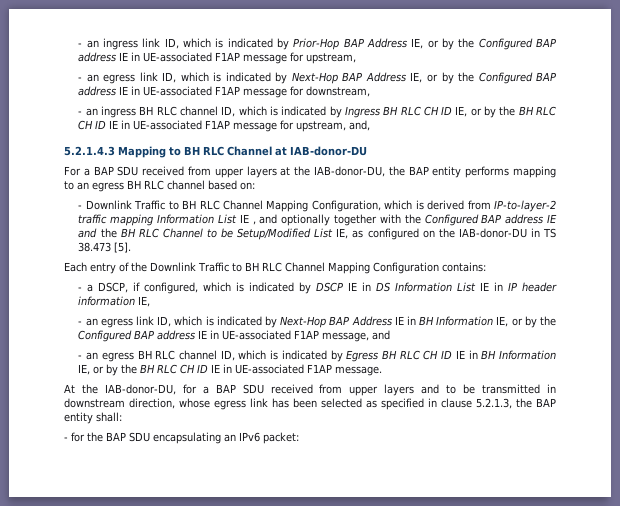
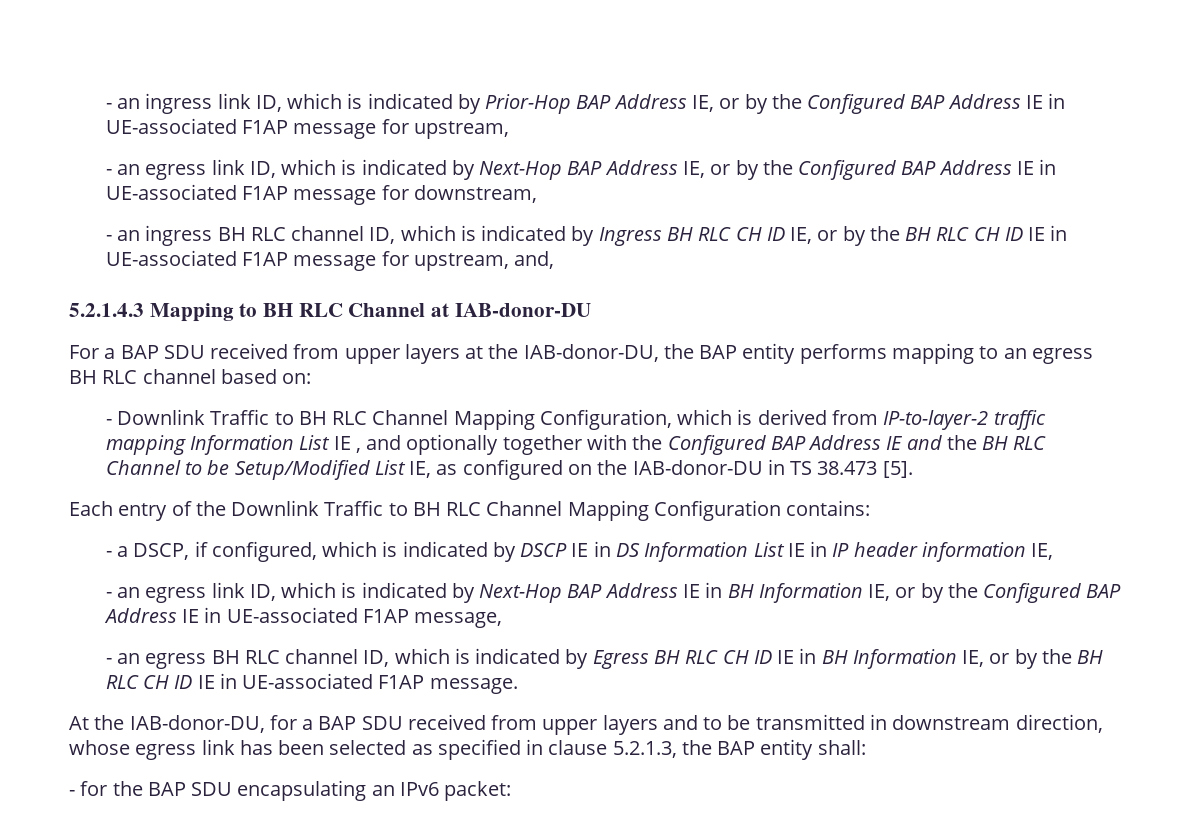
[78,52,117,62] address -> [947,94,1021,109] Address
[78,86,117,96] address -> [938,160,1012,175] Address
[505,214,544,224] address -> [808,435,882,450] Address
[157,330,196,340] address -> [103,608,177,623] Address
[372,330,391,340] and -> (503, 620) none

